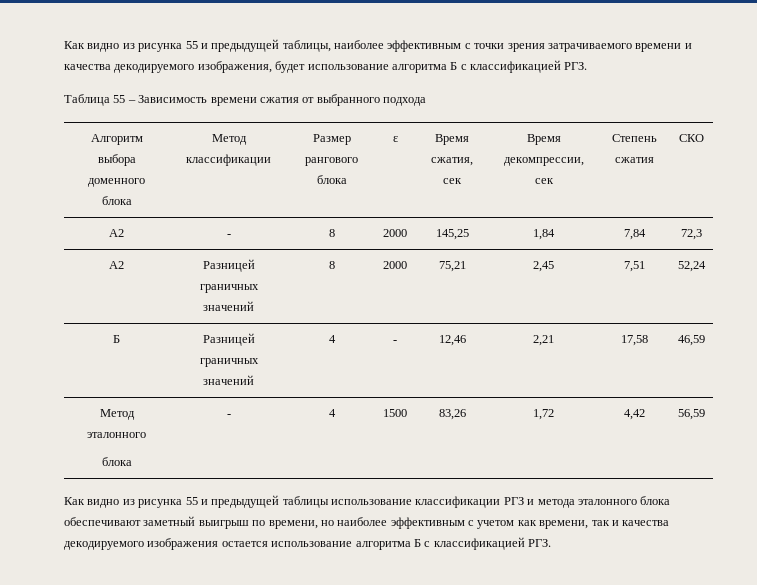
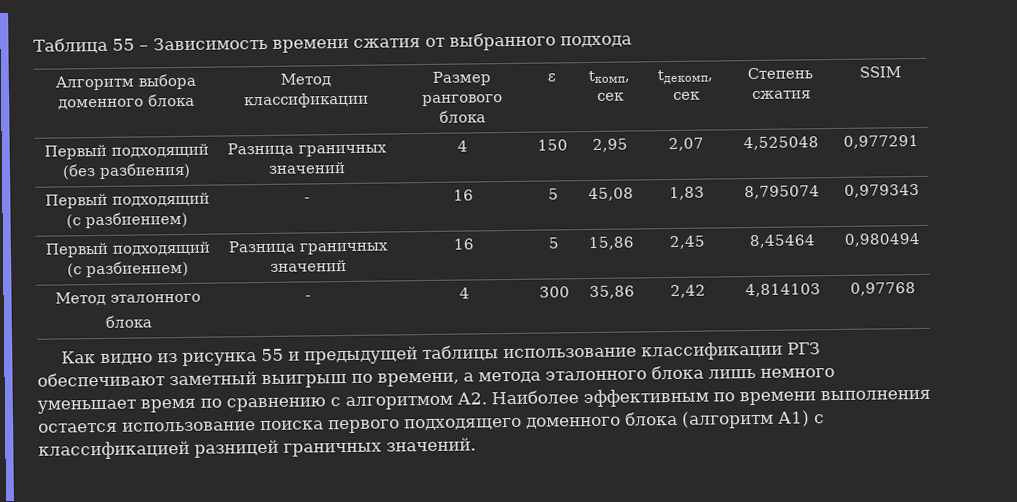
[64,39,692,52] [64,60,588,73] Как видно из рисунка 55 и предыдущей таблицы, наиболее эффективным с точки зрения затрачиваемого времени и качества декодируемого изображения, будет использование алгоритма Б с классификацией РГЗ. // -> (33, 45) none
[435,134,469,145] [431,157,473,166] [443,178,462,184] [526,134,561,145] [503,157,584,166] Время сжатия, сек | Время декомпрессии, -> [588,70,630,84] [596,92,625,101] [657,69,713,85] tкомп, сек | tдекомп,
[678,134,704,142] [109,229,124,237] [226,234,231,237] [328,229,335,237] [383,229,407,237] [435,229,469,240] [533,229,555,240] [623,229,646,240] [680,229,702,240] [109,261,124,269] [202,259,255,272] [199,284,259,293] [203,301,254,311] [328,261,335,269] [383,261,407,269] [438,261,466,272] [533,261,554,272] [623,261,645,272] [677,261,706,272] [113,335,120,343] [202,333,255,346] [199,358,259,367] [203,375,254,385] [328,335,336,343] [393,340,397,343] [438,335,466,346] [533,335,554,346] [620,335,648,346] [677,335,705,346] СКО // А2 | - | 8 | 2000 | 145,25 | 1,84 | 7,84 | 72,3 // А2 | Разницей граничных значений | 8 | 2000 | 75,21 | 2,45 | 7,51 | 52,24 // Б | Разницей граничных значений | 4 | - | 12,46 | 2,21 | 17,58 | 46,59 -> [859,66,901,78] [43,143,209,160] [62,162,191,180] [226,142,387,157] [267,161,346,174] [456,140,468,152] [536,139,568,151] [592,138,628,152] [668,137,704,152] [743,136,819,151] [843,134,919,149] [44,192,210,209] [66,211,188,229] [304,197,310,203] [452,189,474,201] [547,188,559,200] [588,187,634,202] [669,186,705,201] [744,185,820,200] [844,183,920,198] [44,241,211,258] [67,260,189,278] [227,240,389,255] [269,259,347,272] [452,238,474,250] [547,237,559,249] [588,236,634,251] [669,235,705,250] [749,234,815,249] [844,232,920,247] SSIM // Первый подходящий (без разбиения) | Разница граничных значений | 4 | 150 | 2,95 | 2,07 | 4,525048 | 0,977291 // Первый подходящий (с разбиением) | - | 16 | 5 | 45,08 | 1,83 | 8,795074 | 0,979343 // Первый подходящий (с разбиением) | Разница граничных значений | 16 | 5 | 15,86 | 2,45 | 8,45464 | 0,980494
[383,409,407,417] [438,409,466,420] [533,409,554,420] [623,409,645,420] [677,409,705,420] 1500 | 83,26 | 1,72 | 4,42 | 56,59 -> [538,286,570,298] [589,285,635,300] [670,284,706,299] [745,283,821,298] [850,282,916,296] 300 | 35,86 | 2,42 | 4,814103 | 0,97768
[527,496,671,508] и метода эталонного блока -> (822, 348) none
[320,517,670,529] [64,537,551,550] но наиболее эффективным с учетом как времени, так и качества декодируемого изображения остается использование алгоритма Б с классификацией РГЗ. -> [463,365,835,384] [37,388,931,414] [38,410,825,434] [38,437,476,460] а метода эталонного блока лишь немного уменьшает время по сравнению с алгоритмом А2. Наиболее эффективным по времени выполнения остается использование поиска первого подходящего доменного блока (алгоритм А1) с классификацией разницей граничных значений.

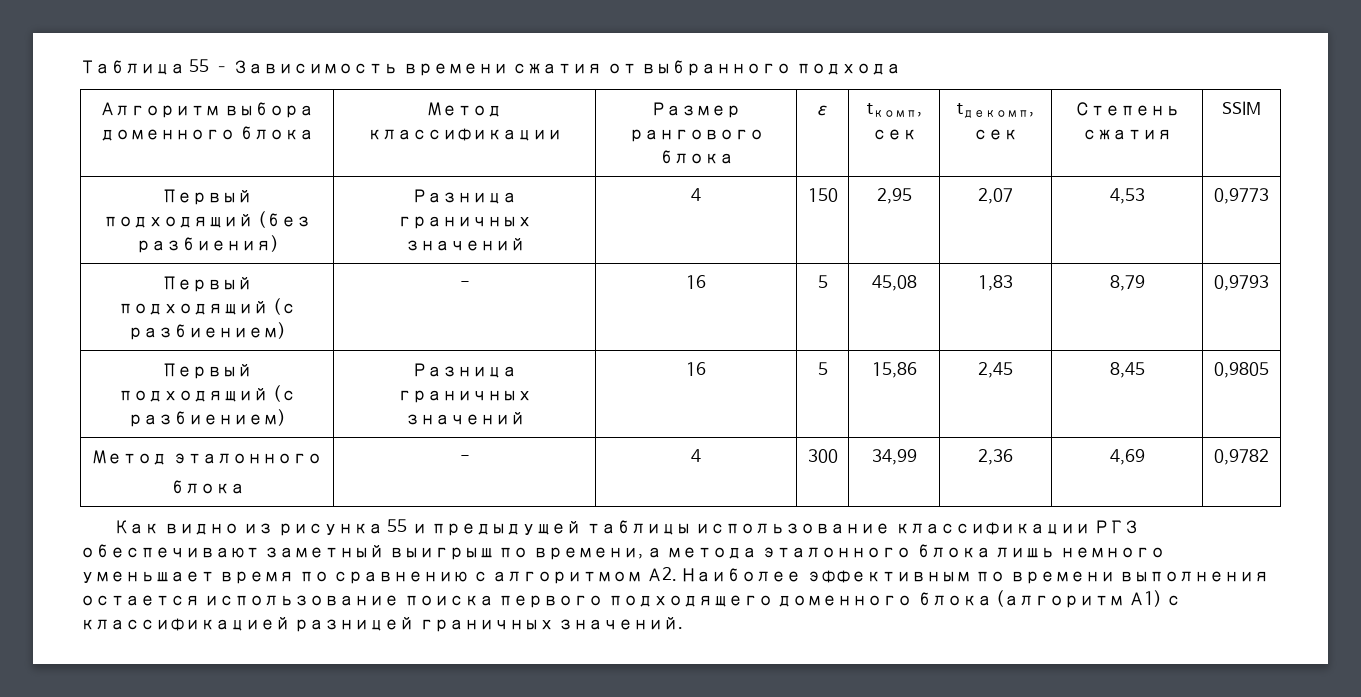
[743,136,819,151] [843,134,919,149] 4,525048 | 0,977291 -> [1109,188,1145,204] [1214,188,1269,204] 4,53 | 0,9773
[744,185,820,200] [844,183,920,198] 8,795074 | 0,979343 -> [1109,275,1145,291] [1214,275,1269,291] 8,79 | 0,9793
[749,234,815,249] [844,232,920,247] 8,45464 | 0,980494 -> [1109,362,1145,378] [1214,362,1269,378] 8,45 | 0,9805
[589,285,635,300] [670,284,706,299] [745,283,821,298] [850,282,916,296] 35,86 | 2,42 | 4,814103 | 0,97768 -> [871,449,917,465] [978,449,1013,465] [1109,449,1145,465] [1214,449,1269,465] 34,99 | 2,36 | 4,69 | 0,9782

